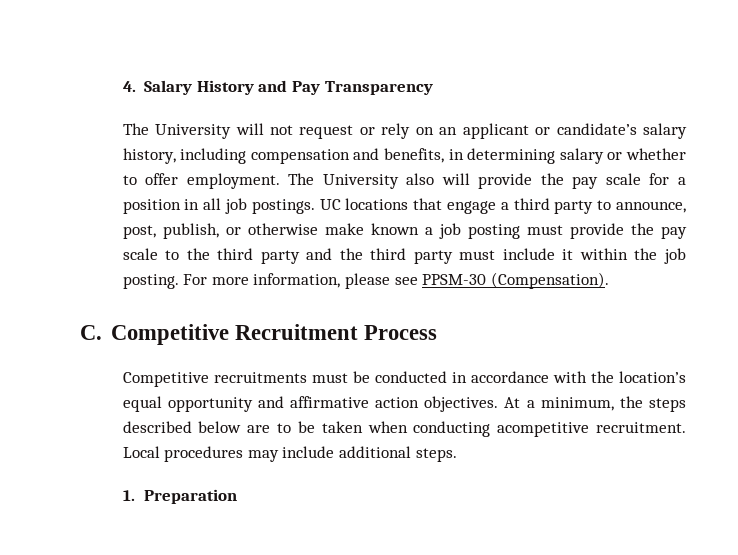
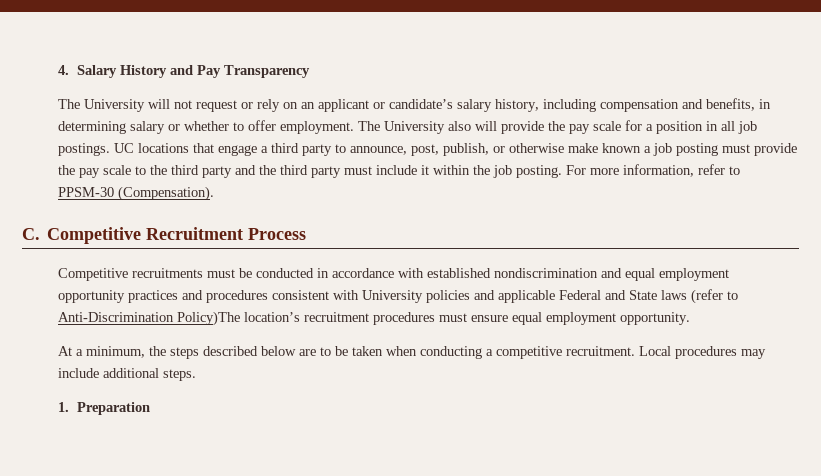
[344,273,418,289] please see -> [698,164,741,175] refer to
[590,371,686,383] [122,396,499,412] the location’s equal opportunity and affirmative action objectives. -> [427,268,730,281] [58,289,739,304] [58,311,691,326] established nondiscrimination and equal employment opportunity practices and procedures consistent with University policies and applicable Federal and State laws (refer to Anti-Discrimination Policy)The location’s recruitment procedures must ensure equal employment opportunity. //
[497,422,590,437] acompetitive -> [486,346,563,359] a competitive

